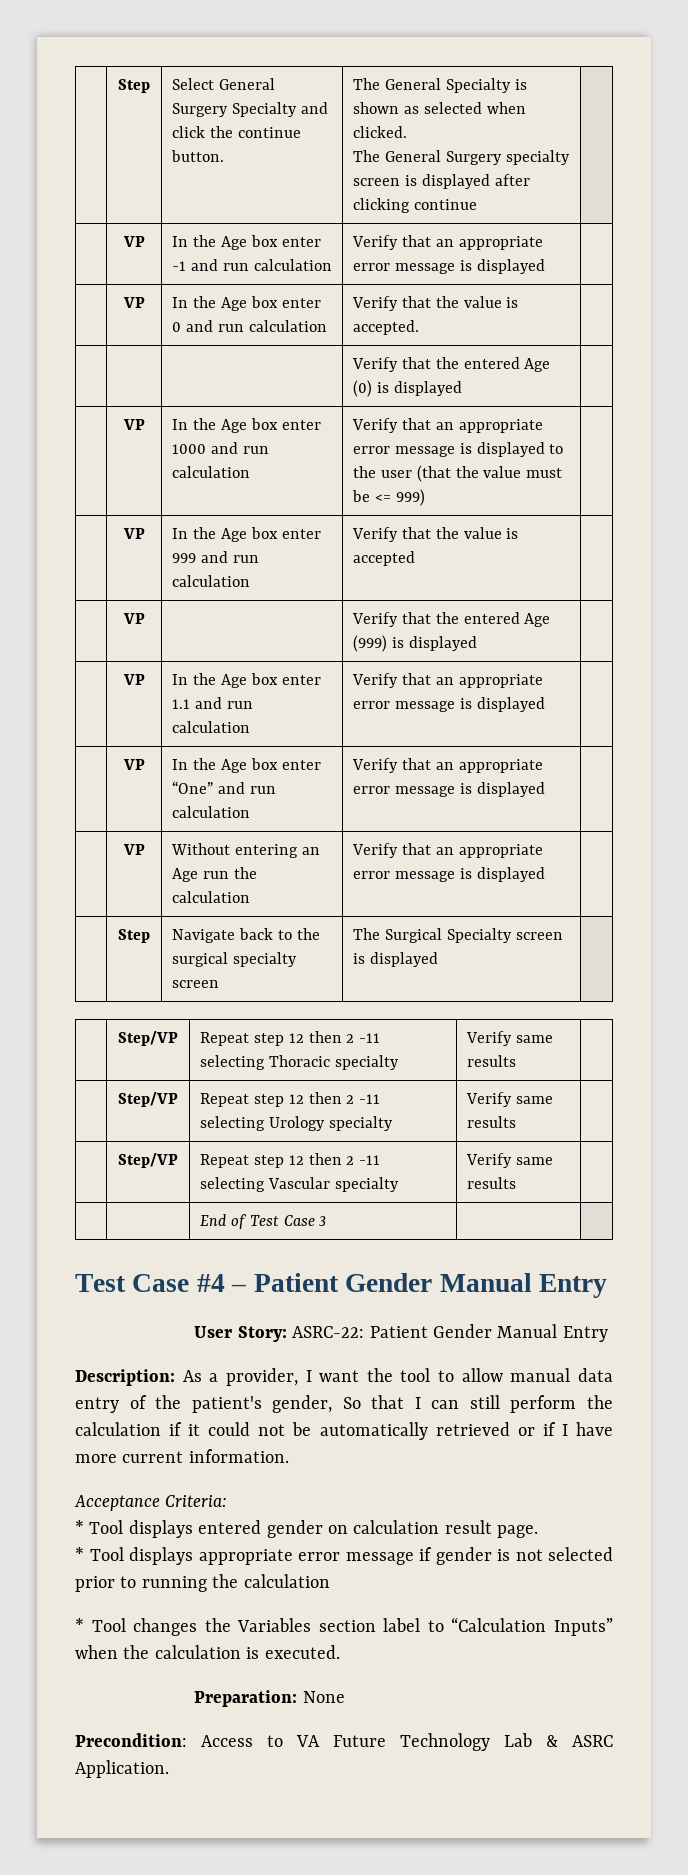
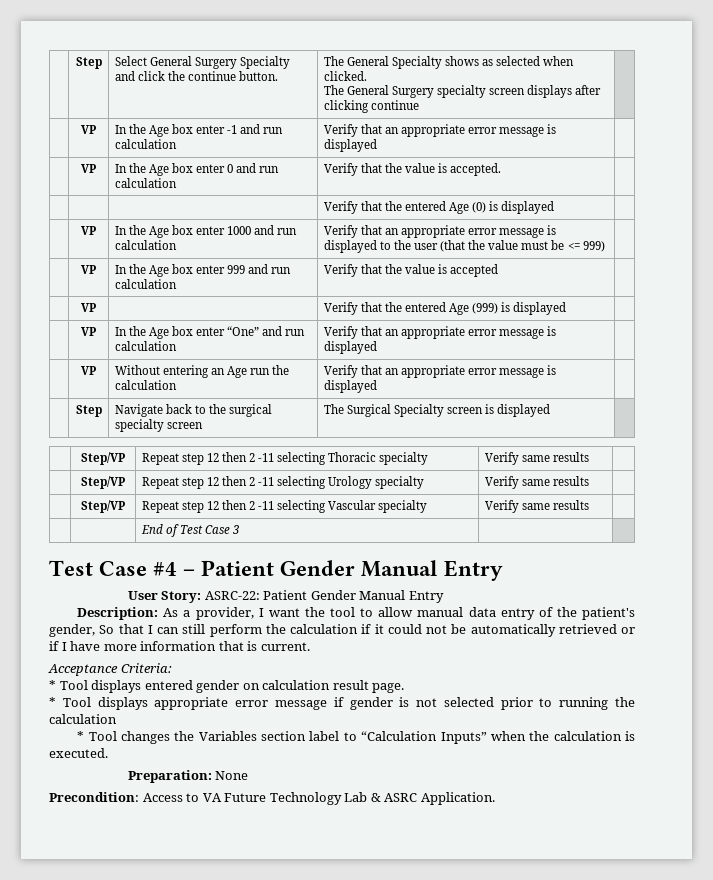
[514,79,527,90] [352,102,399,114] is shown -> [444,56,479,66] shows
[404,174,490,189] is displayed -> [527,85,573,98] displays
[122,674,145,685] [171,673,322,688] [171,697,253,709] [171,721,250,733] [351,673,543,688] [352,697,545,712] // | VP | In the Age box enter 1.1 and run calculation | Verify that an appropriate error message is displayed | -> (567, 308) none
[122,1449,289,1463] current information. -> [140,641,310,651] information that is current.

